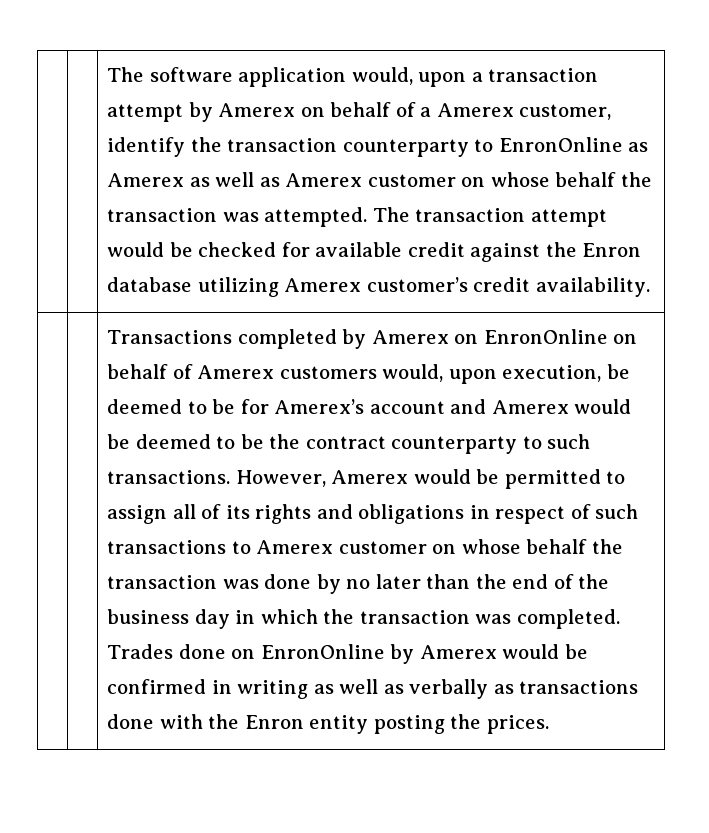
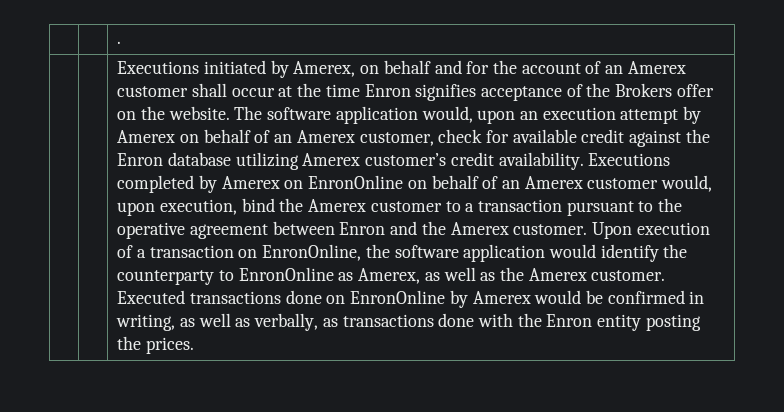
(107, 74) | | -> [117,41,122,44] [117,60,686,78] [117,83,714,101] [117,106,230,120] | | . // | | Executions initiated by Amerex, on behalf and for the account of an Amerex customer shall occur at the time Enron signifies acceptance of the Brokers offer on the website.
[471,68,599,82] a transaction -> [519,107,616,120] an execution
[420,107,432,117] a -> [274,134,293,143] an
[107,137,649,157] [107,172,652,187] [107,207,607,227] [107,242,277,257] identify the transaction counterparty to EnronOnline as Amerex as well as Amerex customer on whose behalf the transaction was attempted. The transaction attempt would be checked -> [438,129,483,143] check
[107,330,233,344] // | | Transactions -> [588,153,671,166] Executions
[197,364,630,384] [107,399,632,414] [107,434,591,454] [107,469,626,489] [107,504,639,524] [107,539,623,554] [107,574,610,594] [107,609,620,629] [107,644,174,659] Amerex customers would, upon execution, be deemed to be for Amerex’s account and Amerex would be deemed to be the contract counterparty to such transactions. However, Amerex would be permitted to assign all of its rights and obligations in respect of such transactions to Amerex customer on whose behalf the transaction was done by no later than the end of the business day in which the transaction was completed. Trades -> [501,175,713,192] [117,198,683,216] [117,221,710,239] [117,244,688,262] [117,267,666,285] [117,290,281,304] an Amerex customer would, upon execution, bind the Amerex customer to a transaction pursuant to the operative agreement between Enron and the Amerex customer. Upon execution of a transaction on EnronOnline, the software application would identify the counterparty to EnronOnline as Amerex, as well as the Amerex customer. Executed transactions
[237,679,489,699] writing as well as verbally -> [116,313,319,331] writing, as well as verbally,

